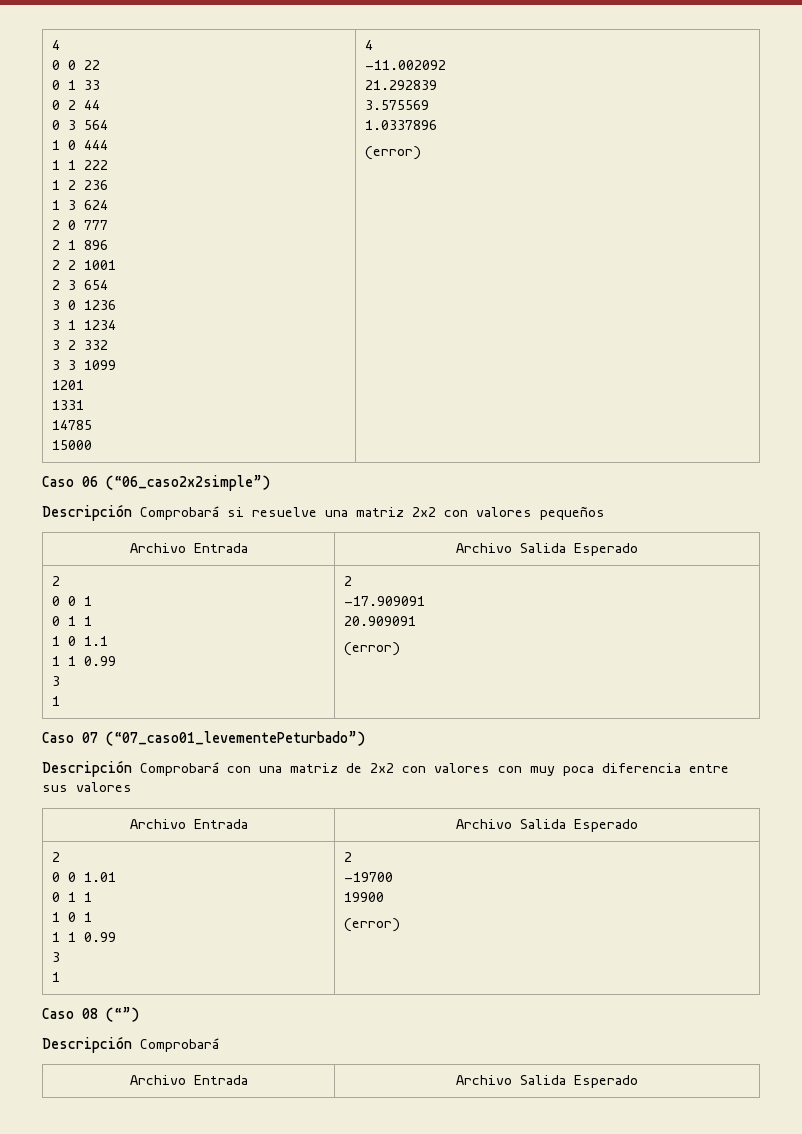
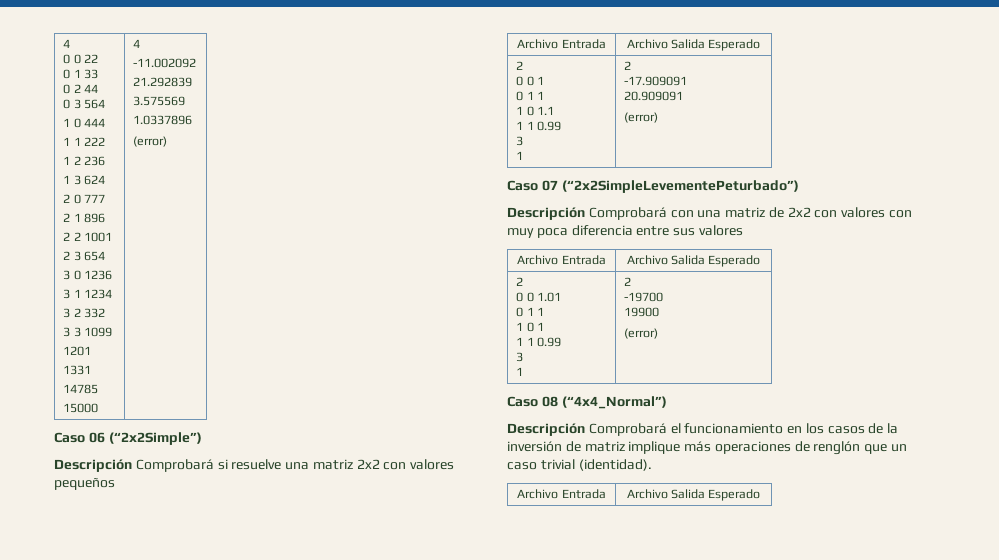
[106,475,270,491] (“06_caso2x2simple”) -> [108,432,202,445] (“2x2Simple”)
[106,731,365,746] (“07_caso01_levementePeturbado”) -> [561,180,799,193] (“2x2SimpleLevementePeturbado”)
[106,1007,139,1022] [42,1036,219,1053] (“”) // Descripción Comprobará -> [561,396,667,409] [507,423,899,436] [507,441,908,455] [507,459,652,471] (“4x4_Normal”) // Descripción Comprobará el funcionamiento en los casos de la inversión de matriz implique más operaciones de renglón que un caso trivial (identidad).

